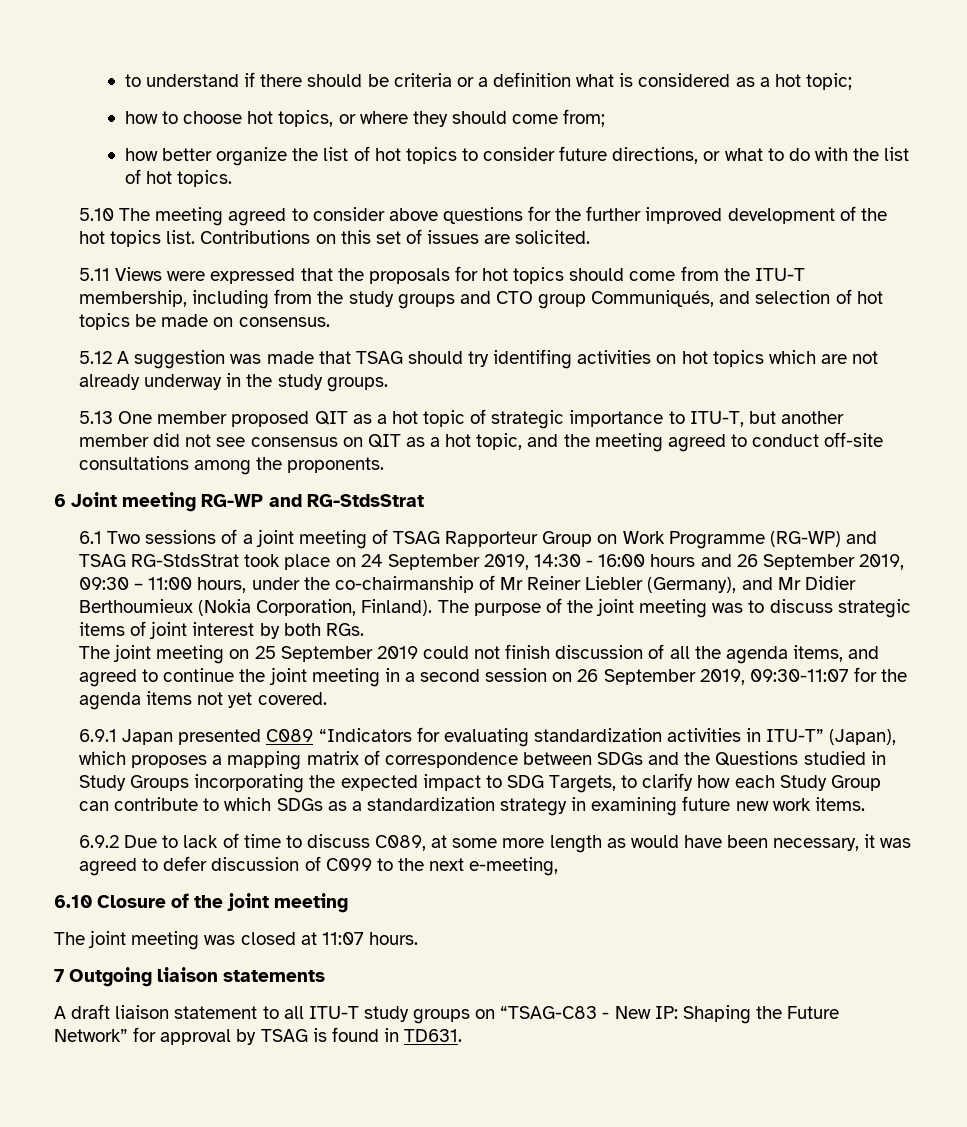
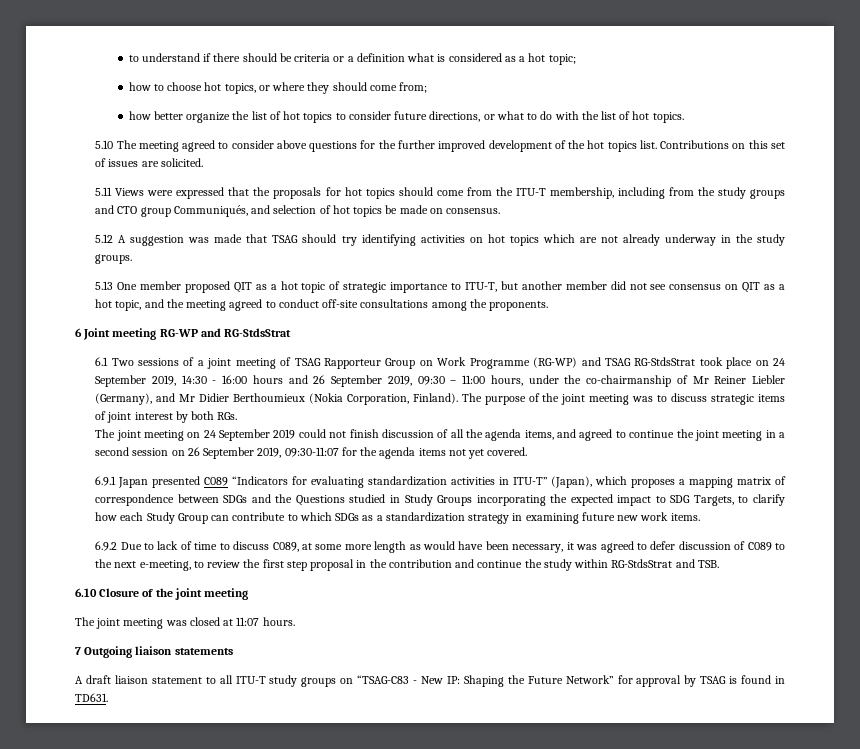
[493,349,573,369] identifing -> [361,234,416,246] identifying
[254,646,276,659] 25 -> [203,430,216,438] 24
[325,858,372,871] C099 -> [747,542,772,551] C089
(559, 866) none -> [193,559,719,571] to review the first step proposal in the contribution and continue the study within RG-StdsStrat and TSB.

